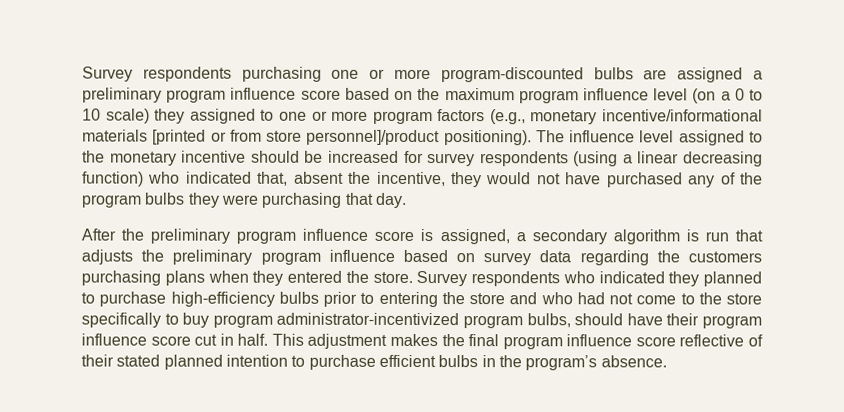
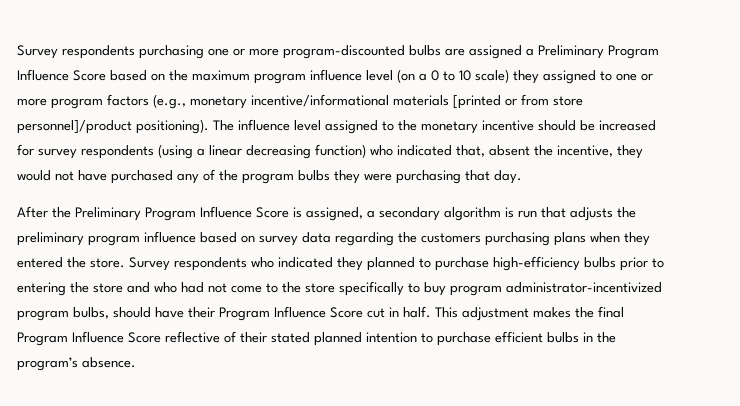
[82,87,341,103] preliminary program influence score -> [538,45,659,59] [17,69,106,81] Preliminary Program Influence Score
[150,228,415,244] preliminary program influence score -> [75,206,289,221] Preliminary Program Influence Score
[702,315,763,329] [81,333,191,346] program influence score -> [219,306,363,321] Program Influence Score
[502,334,676,350] program influence score -> [17,331,161,346] Program Influence Score

